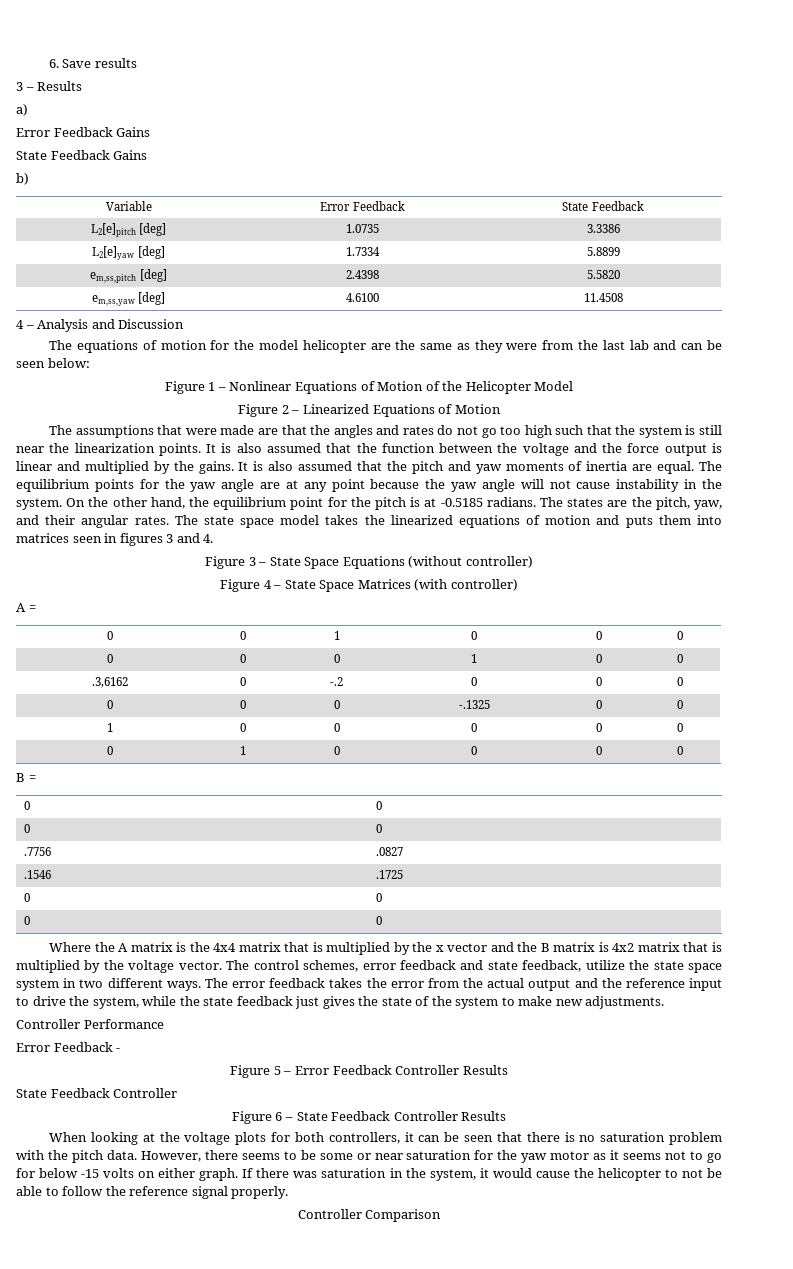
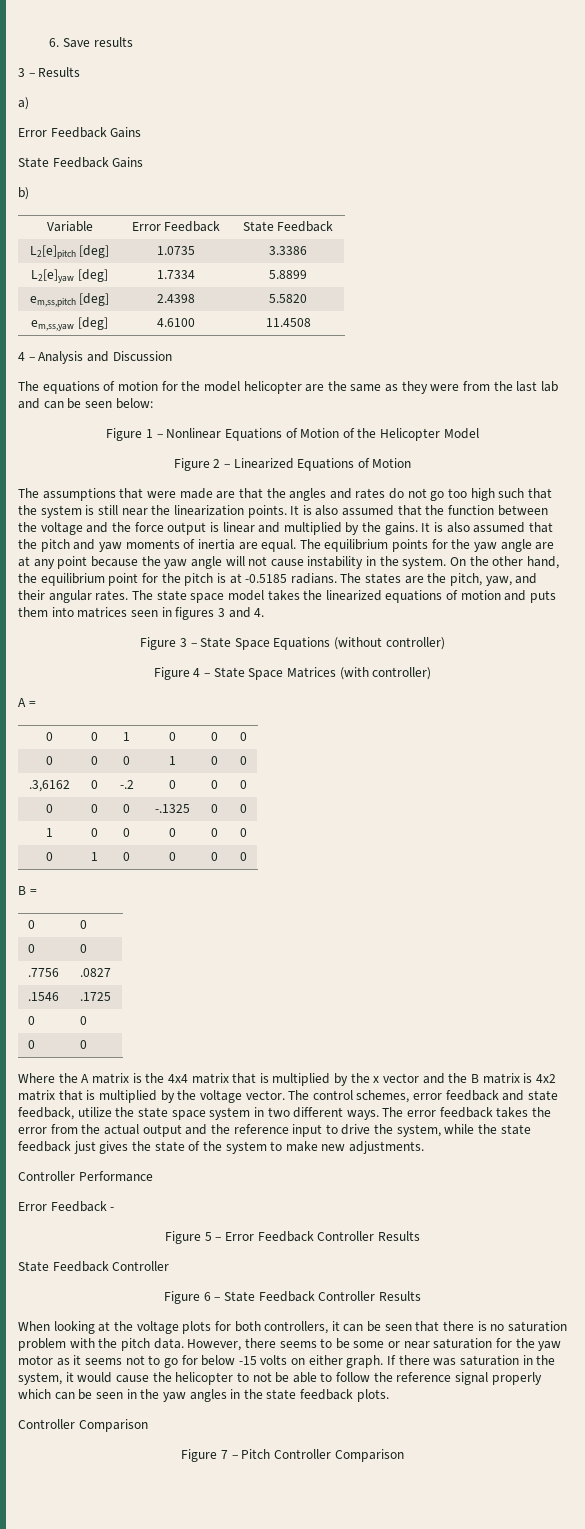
[231,1186,289,1199] properly. // -> [491,1372,542,1385] [18,1389,389,1402] [18,1419,148,1432] [181,1449,271,1462] properly which can be seen in the yaw angles in the state feedback plots. // Controller Comparison // Figure 7 – Pitch

